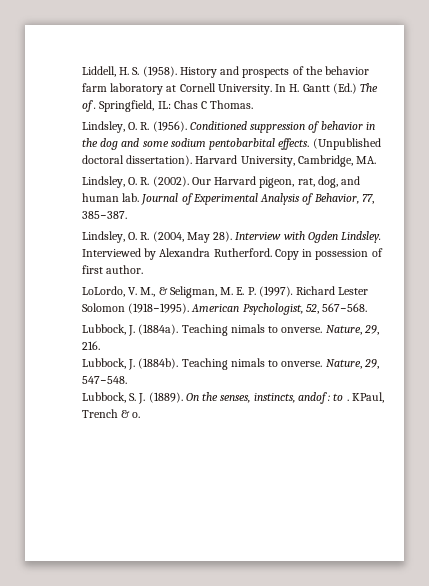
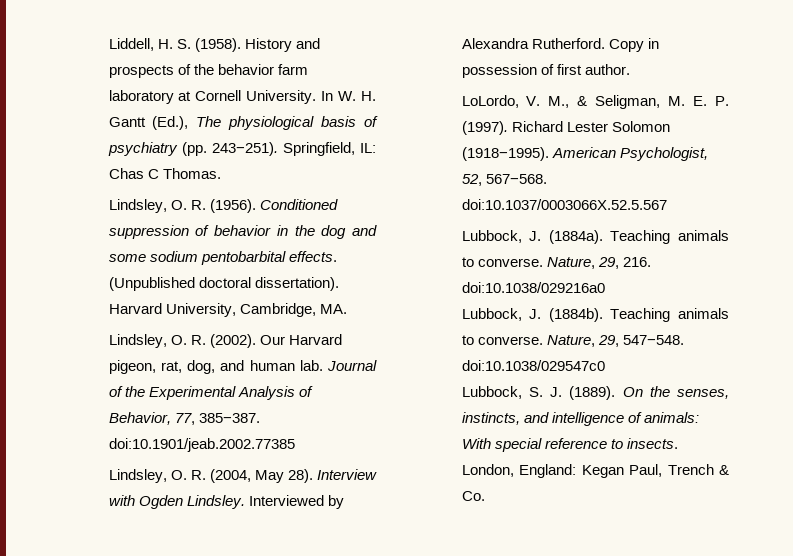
(287, 88) none -> [338,91,357,101] W.
[332,83,379,94] [81,100,97,112] (Ed.) The of . -> [152,116,378,130] [107,142,278,156] (Ed.), The physiological basis of psychiatry (pp. 243−251).
(193, 199) none -> [124,386,145,397] the
(127, 215) none -> [108,438,295,452] doi:10.1901/jeab.2002.77385
(368, 307) none -> [461,199,667,210] doi:10.1037/0003066X.52.5.567
[230,324,323,333] nimals to onverse. -> [678,230,729,241] [461,257,543,267] animals to converse.
(100, 345) none -> [461,282,605,293] doi:10.1038/029216a0
[230,358,323,367] nimals to onverse. -> [678,308,729,319] [461,335,543,345] animals to converse.
(127, 380) none -> [461,360,605,371] doi:10.1038/029547c0
[297,392,384,404] andof : to . KPaul, -> [523,412,699,426] [461,438,678,452] [461,464,663,478] and intelligence of animals: With special reference to insects. London, England: Kegan Paul,
[132,412,141,418] o. -> [461,491,485,501] Co.

